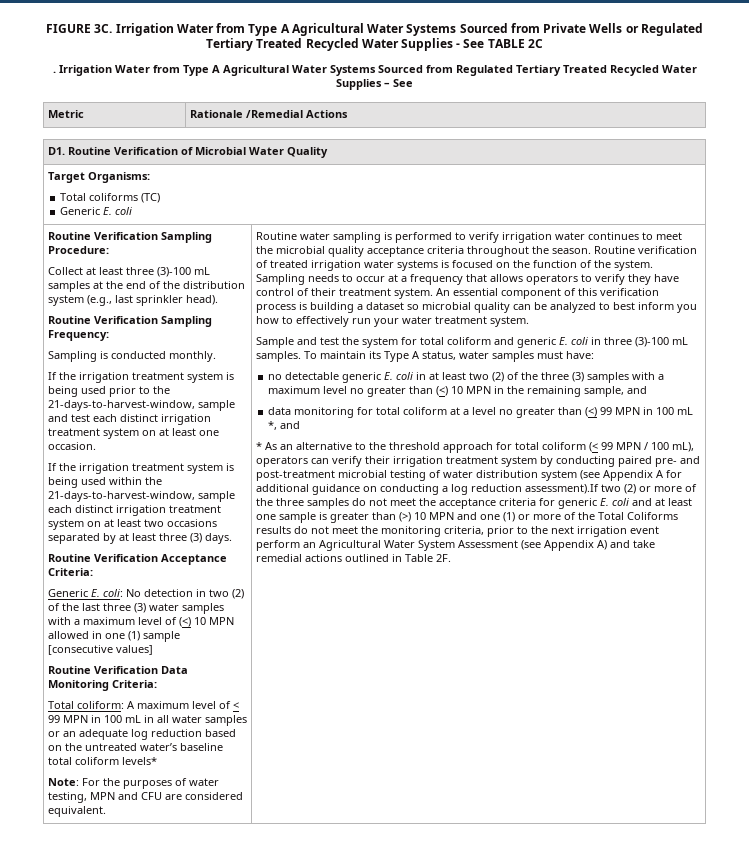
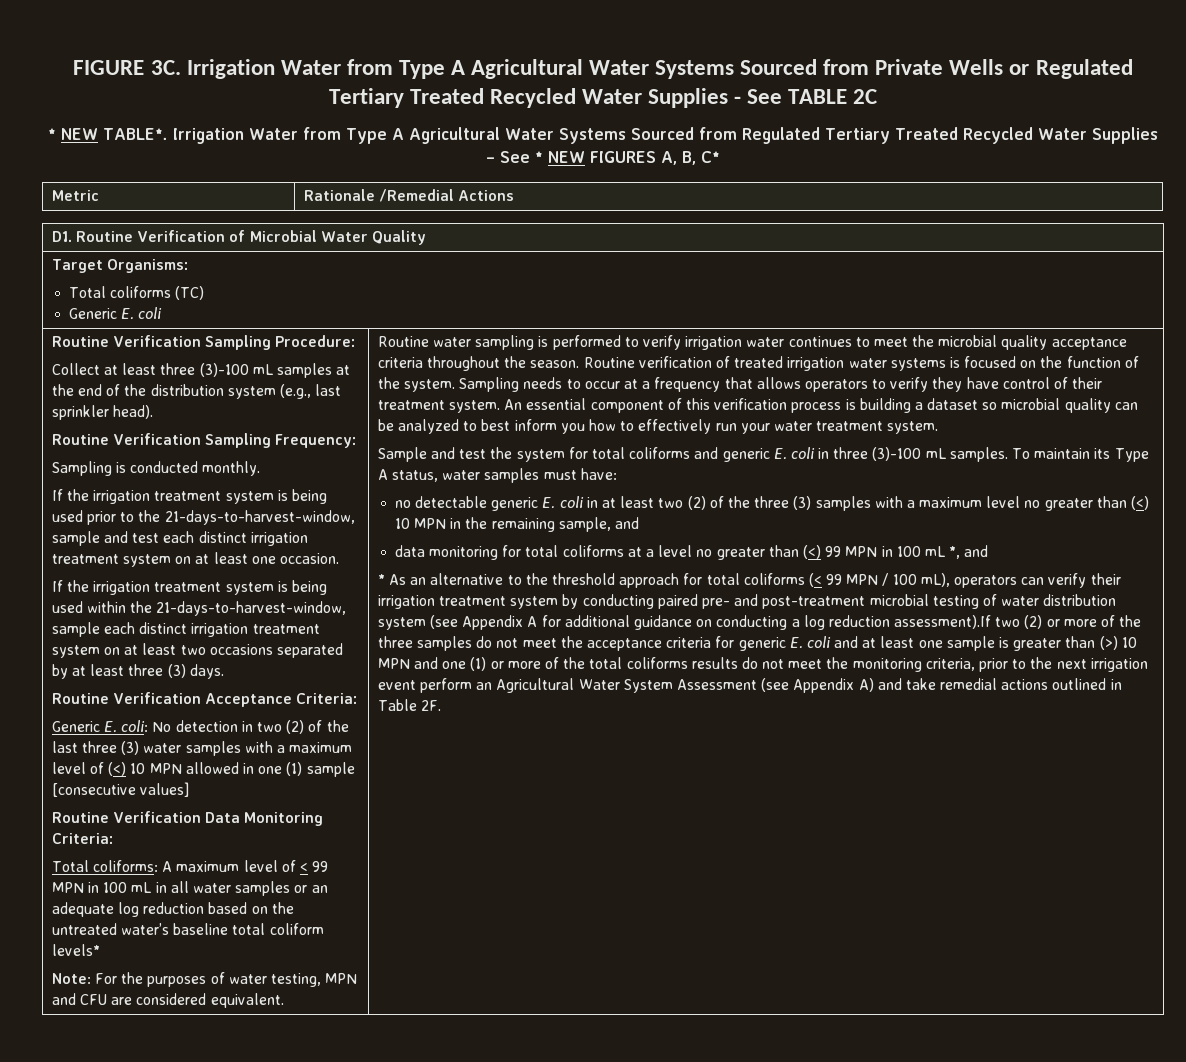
[52,71,56,73] . -> [48,128,169,140] * NEW TABLE*.
(413, 83) none -> [535,151,720,165] * NEW FIGURES A, B, C*
[76,701,124,709] coliform: -> [93,860,159,872] coliforms:
[446,337,491,345] coliform -> [629,447,691,459] coliforms
[402,407,447,415] coliform -> [562,545,624,557] coliforms
[541,442,586,450] coliform -> [743,573,805,585] coliforms
[597,512,678,520] Total Coliforms -> [589,657,688,669] total coliforms

